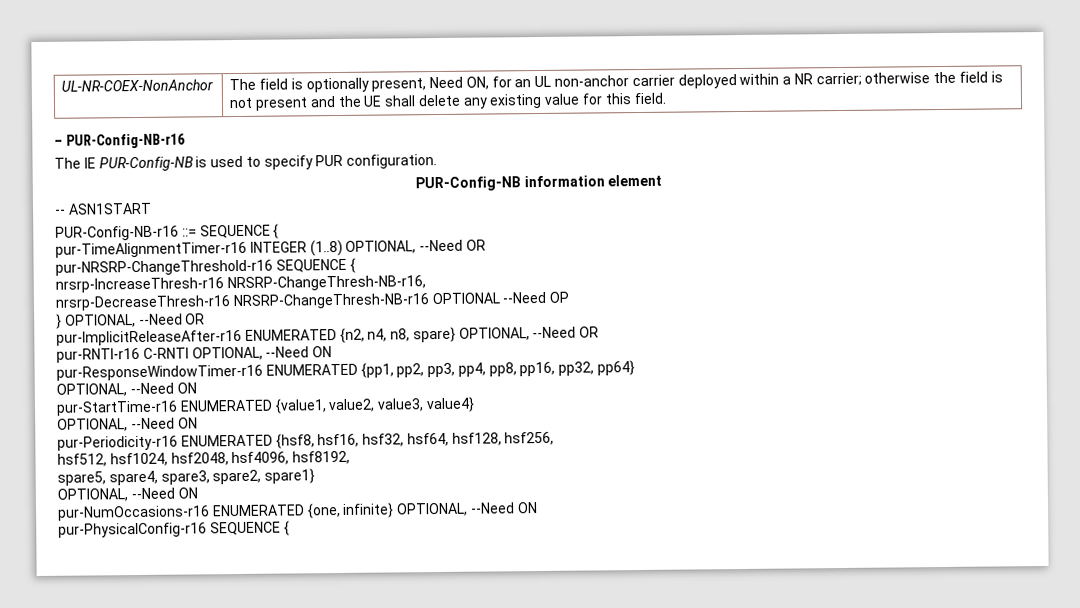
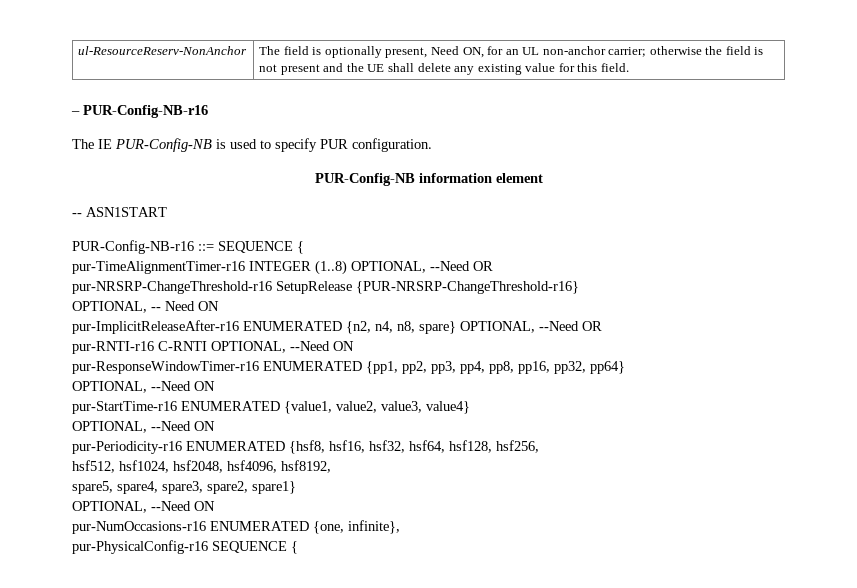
[61,79,214,92] UL-NR-COEX-NonAnchor -> [78,46,248,55] ul-ResourceReserv-NonAnchor
[631,73,813,89] carrier deployed within a NR -> (606, 50) none
[275,257,356,273] [55,275,426,293] [55,291,570,311] [56,313,206,329] SEQUENCE { // nrsrp-IncreaseThresh-r16 NRSRP-ChangeThresh-NB-r16, // nrsrp-DecreaseThresh-r16 NRSRP-ChangeThresh-NB-r16 OPTIONAL --Need OP // } OPTIONAL, --Need OR -> [276,281,579,294] [72,301,219,313] SetupRelease {PUR-NRSRP-ChangeThreshold-r16} // OPTIONAL, -- Need ON
[342,502,538,518] infinite} OPTIONAL, --Need ON -> [348,520,400,534] infinite},

